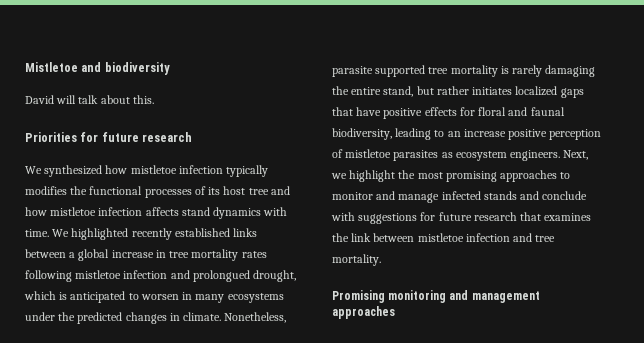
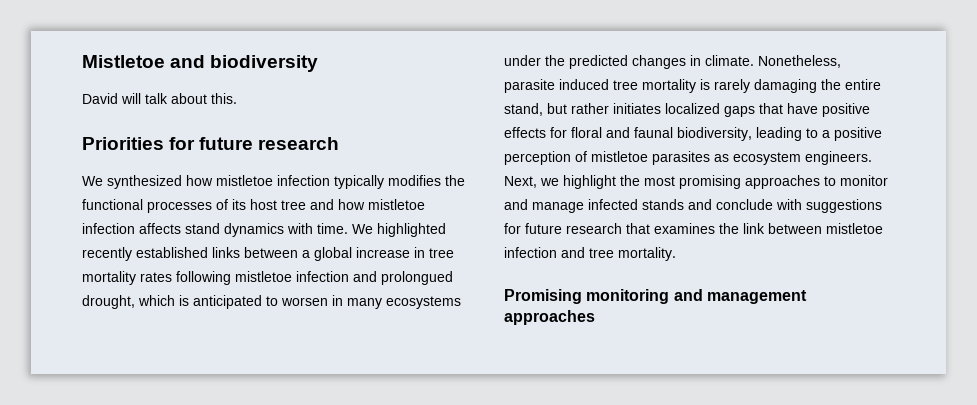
[375,65,426,77] supported -> [559,79,609,90] induced
[447,129,506,137] an increase -> [822,130,830,138] a

